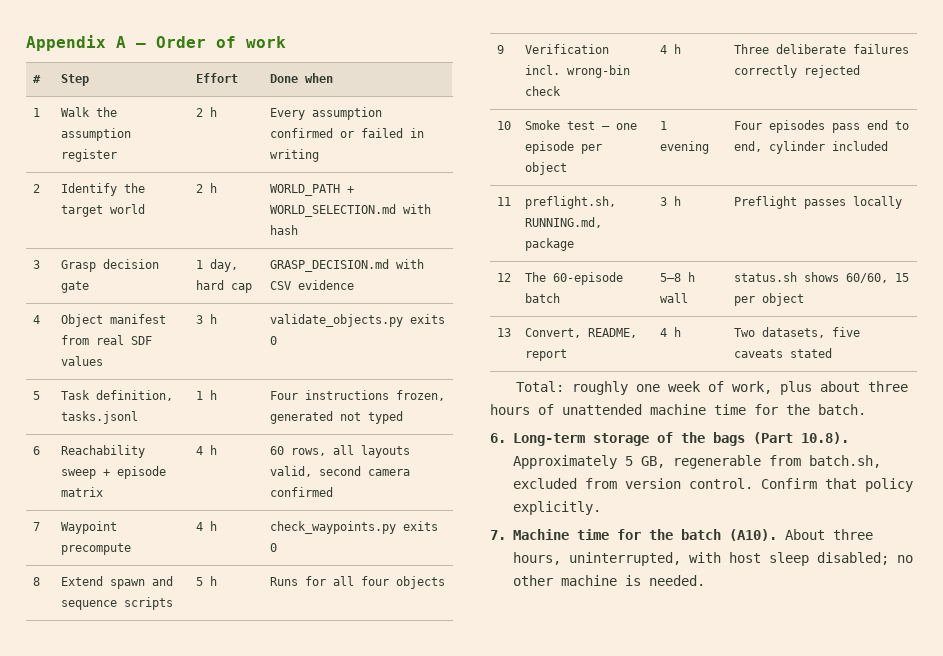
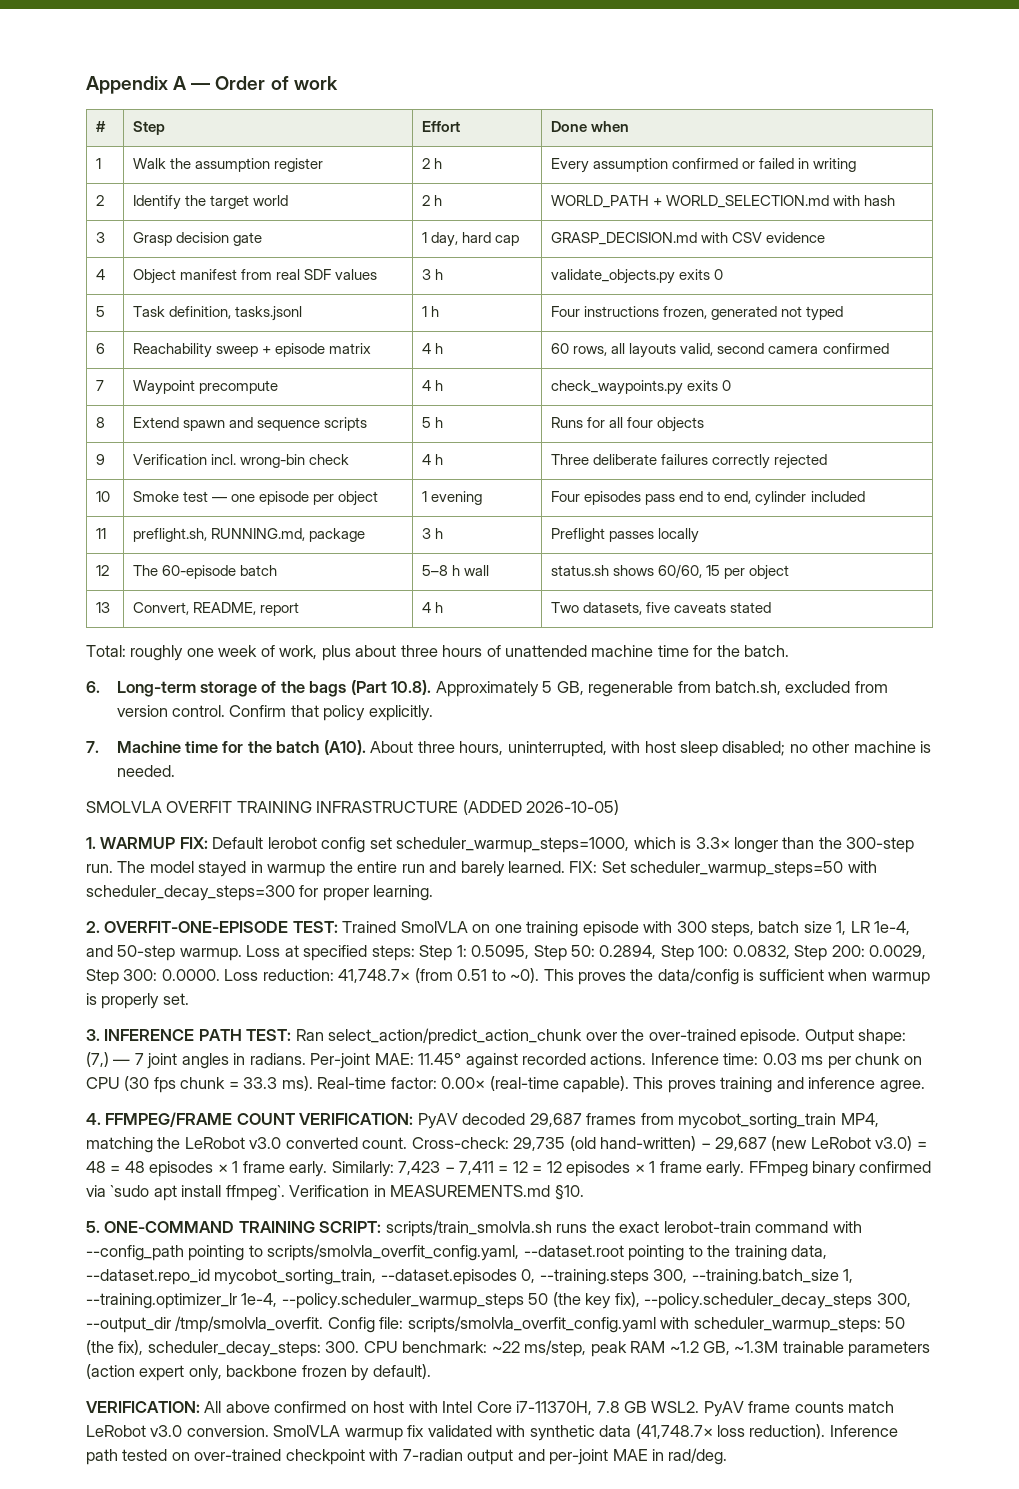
(705, 580) none -> [86,800,620,815] [86,837,915,853] [86,861,877,877] [86,885,434,901] [86,921,911,937] [86,945,927,961] [86,968,930,985] [86,993,189,1009] [86,1028,907,1045] [86,1052,922,1069] [86,1076,925,1093] [86,1112,879,1129] [86,1136,927,1153] [86,1161,932,1177] [86,1185,584,1201] [86,1220,862,1237] [86,1244,828,1261] [86,1269,854,1285] [86,1292,911,1309] [86,1316,906,1333] [86,1340,931,1357] [86,1364,431,1381] [86,1401,895,1417] [86,1424,898,1441] [86,1448,728,1465] // SMOLVLA OVERFIT TRAINING INFRASTRUCTURE (ADDED 2026-10-05) // 1. WARMUP FIX: Default lerobot config set scheduler_warmup_steps=1000, which is 3.3× longer than the 300-step run. The model stayed in warmup the entire run and barely learned. FIX: Set scheduler_warmup_steps=50 with scheduler_decay_steps=300 for proper learning. // 2. OVERFIT-ONE-EPISODE TEST: Trained SmolVLA on one training episode with 300 steps, batch size 1, LR 1e-4, and 50-step warmup. Loss at specified steps: Step 1: 0.5095, Step 50: 0.2894, Step 100: 0.0832, Step 200: 0.0029, Step 300: 0.0000. Loss reduction: 41,748.7× (from 0.51 to ~0). This proves the data/config is sufficient when warmup is properly set. // 3. INFERENCE PATH TEST: Ran select_action/predict_action_chunk over the over-trained episode. Output shape: (7,) — 7 joint angles in radians. Per-joint MAE: 11.45° against recorded actions. Inference time: 0.03 ms per chunk on CPU (30 fps chunk = 33.3 ms). Real-time factor: 0.00× (real-time capable). This proves training and inference agree. // 4. FFMPEG/FRAME COUNT VERIFICATION: PyAV decoded 29,687 frames from mycobot_sorting_train MP4, matching the LeRobot v3.0 converted count. Cross-check: 29,735 (old hand-written) − 29,687 (new LeRobot v3.0) = 48 = 48 episodes × 1 frame early. Similarly: 7,423 − 7,411 = 12 = 12 episodes × 1 frame early. FFmpeg binary confirmed via `sudo apt install ffmpeg`. Verification in MEASUREMENTS.md §10. // 5. ONE-COMMAND TRAINING SCRIPT: scripts/train_smolvla.sh runs the exact lerobot-train command with --config_path pointing to scripts/smolvla_overfit_config.yaml, --dataset.root pointing to the training data, --dataset.repo_id mycobot_sorting_train, --dataset.episodes 0, --training.steps 300, --training.batch_size 1, --training.optimizer_lr 1e-4, --policy.scheduler_warmup_steps 50 (the key fix), --policy.scheduler_decay_steps 300, --output_dir /tmp/smolvla_overfit. Config file: scripts/smolvla_overfit_config.yaml with scheduler_warmup_steps: 50 (the fix), scheduler_decay_steps: 300. CPU benchmark: ~22 ms/step, peak RAM ~1.2 GB, ~1.3M trainable parameters (action expert only, backbone frozen by default). // VERIFICATION: All above confirmed on host with Intel Core i7-11370H, 7.8 GB WSL2. PyAV frame counts match LeRobot v3.0 conversion. SmolVLA warmup fix validated with synthetic data (41,748.7× loss reduction). Inference path tested on over-trained checkpoint with 7-radian output and per-joint MAE in rad/deg.

